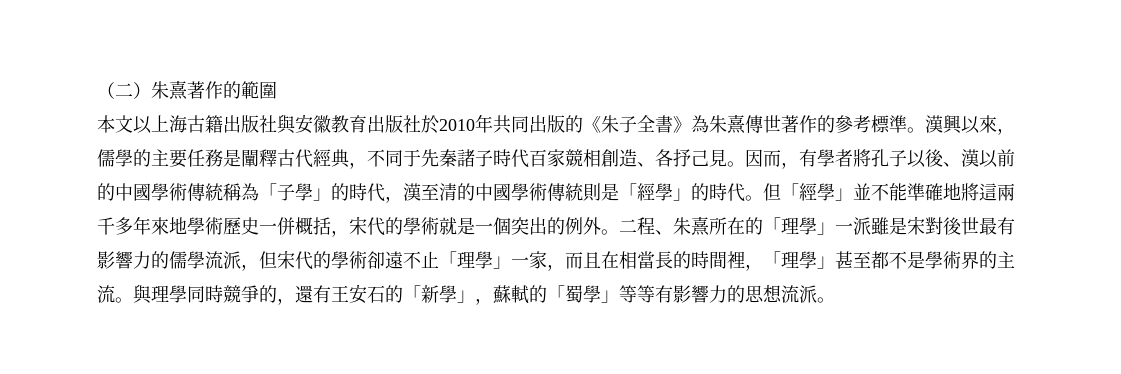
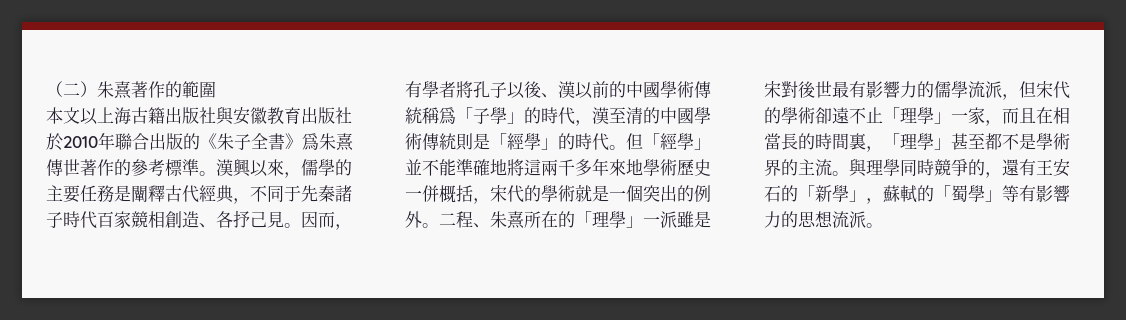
[493,115,529,134] 共同 -> [115,133,149,150] 聯合
[691,115,709,133] 為 -> [302,133,319,150] 爲
[241,183,259,201] 為 -> [439,107,456,124] 爲
[727,251,745,269] 裡 -> [849,133,866,150] 裏
[637,285,655,303] 等 -> (1019, 193) none

